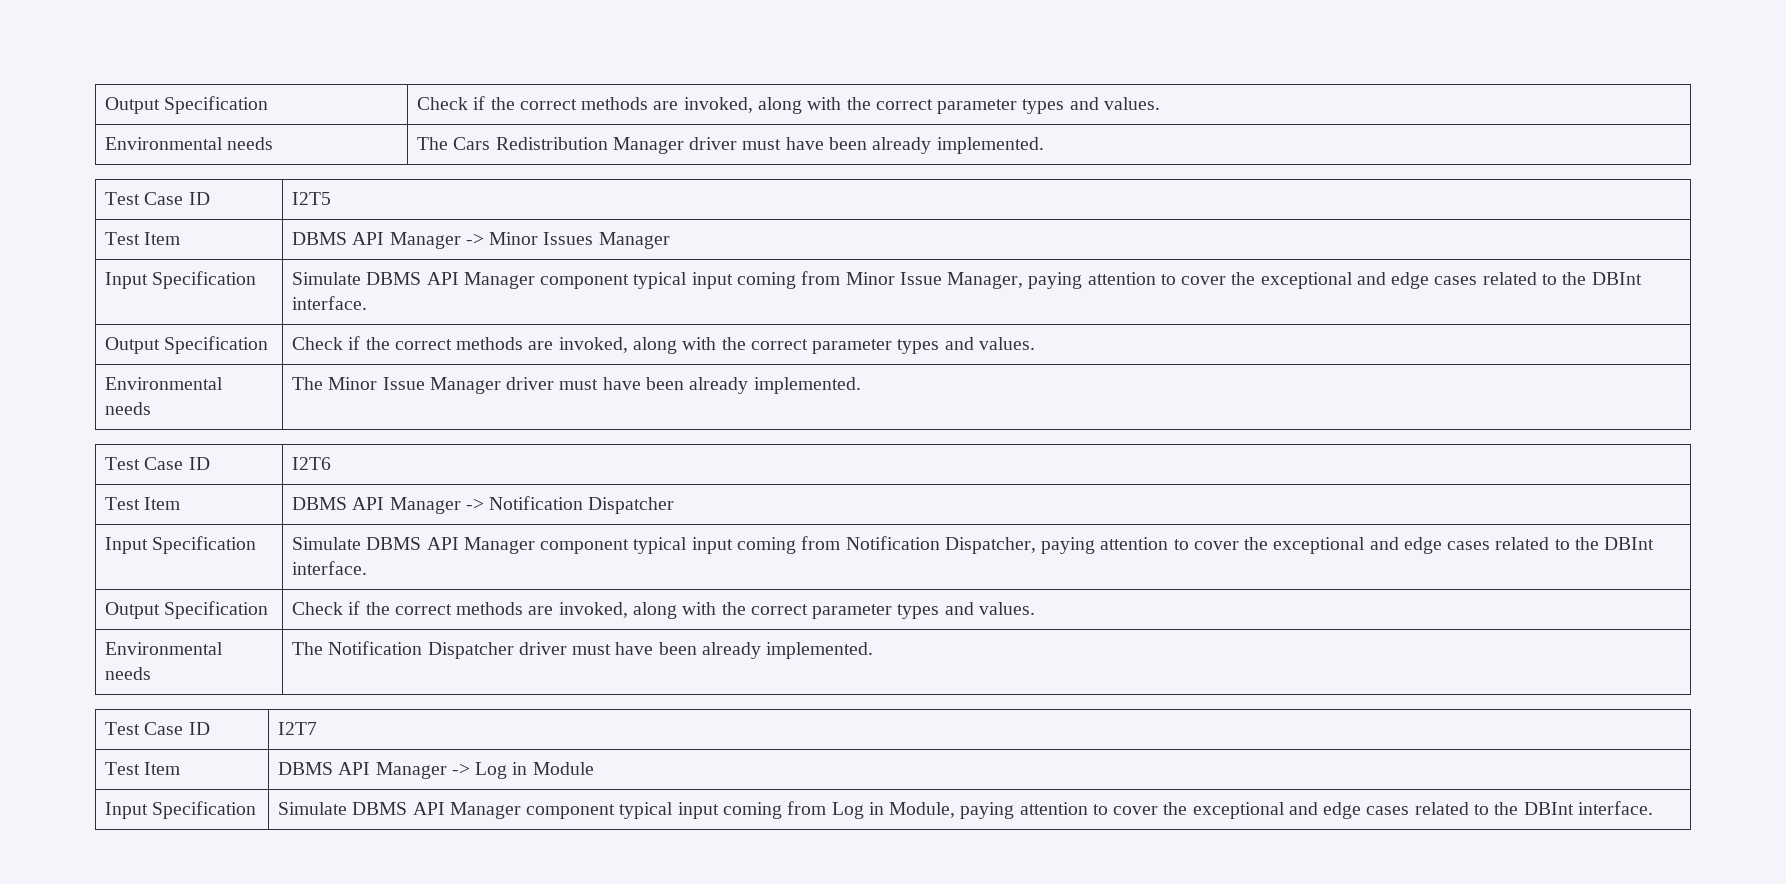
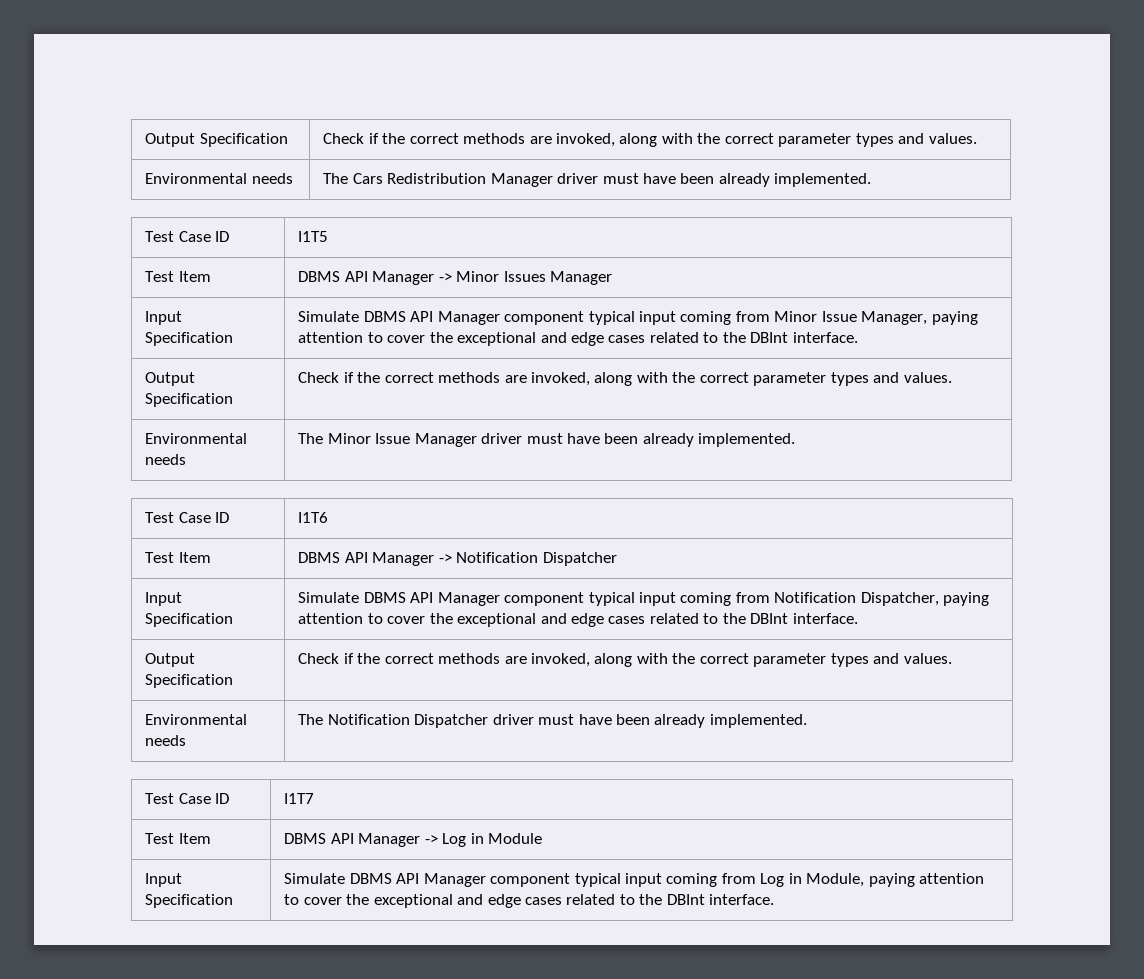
[292,192,332,205] I2T5 -> [298,231,329,242] I1T5
[292,457,332,470] I2T6 -> [298,512,329,523] I1T6
[278,722,318,735] I2T7 -> [284,793,315,804] I1T7

